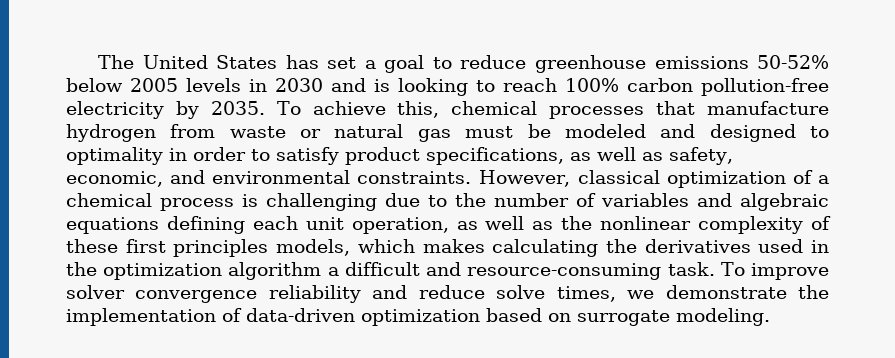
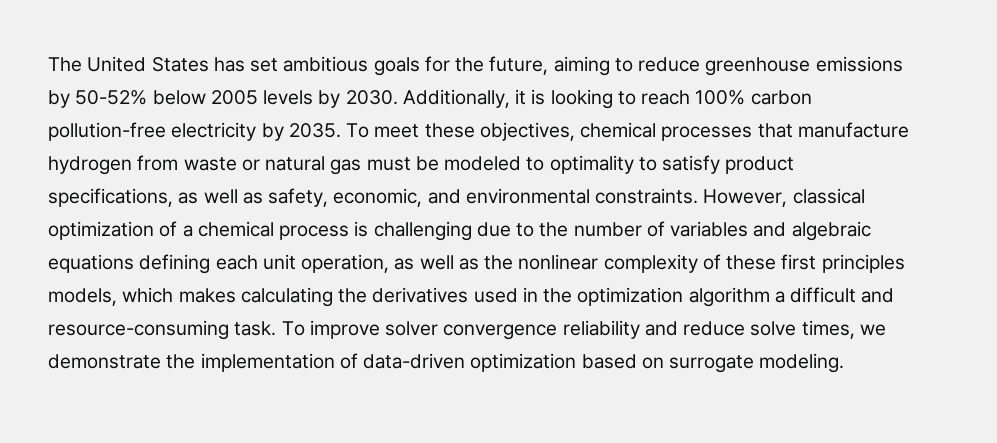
[364,55,425,73] a goal -> [283,56,610,76] ambitious goals for the future, aiming
(749, 62) none -> [48,90,70,108] by
[249,78,366,92] in 2030 and -> [318,89,527,108] by 2030. Additionally, it
[312,101,440,118] achieve this, -> [374,122,575,141] meet these objectives,
[660,124,830,142] [66,147,246,165] and designed to optimality in order -> [526,155,634,174] to optimality

